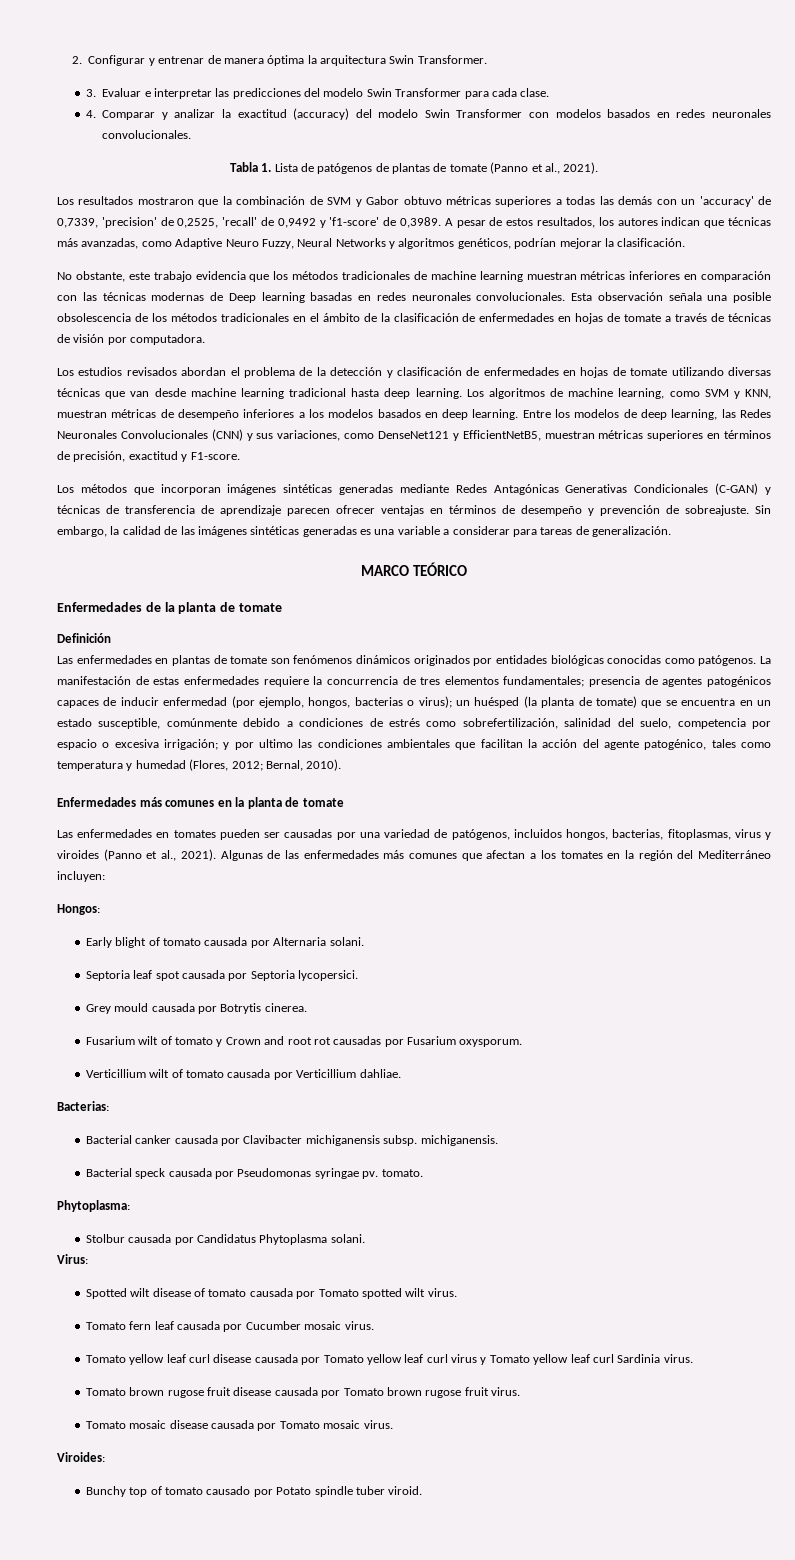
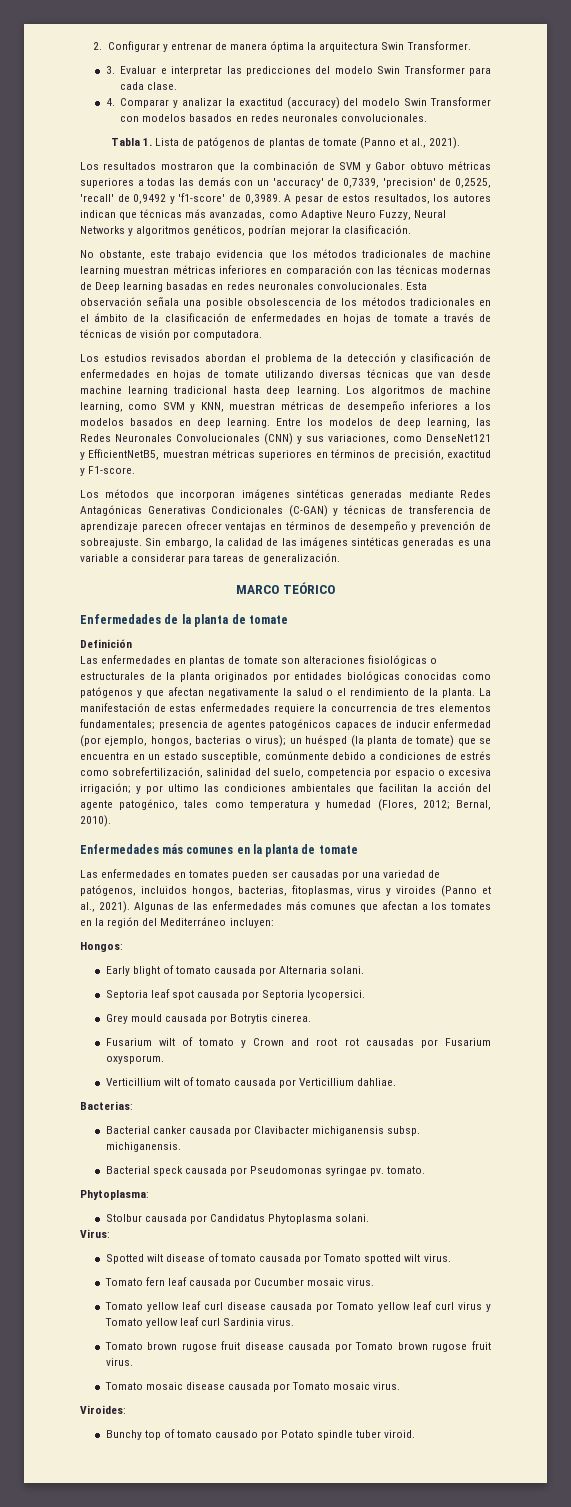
[293,655,410,664] fenómenos dinámicos -> [302,655,437,666] [80,672,210,682] alteraciones fisiológicas o estructurales de la planta
[698,655,757,666] patógenos. -> [80,687,476,698] patógenos y que afectan negativamente la salud o el rendimiento de la planta.

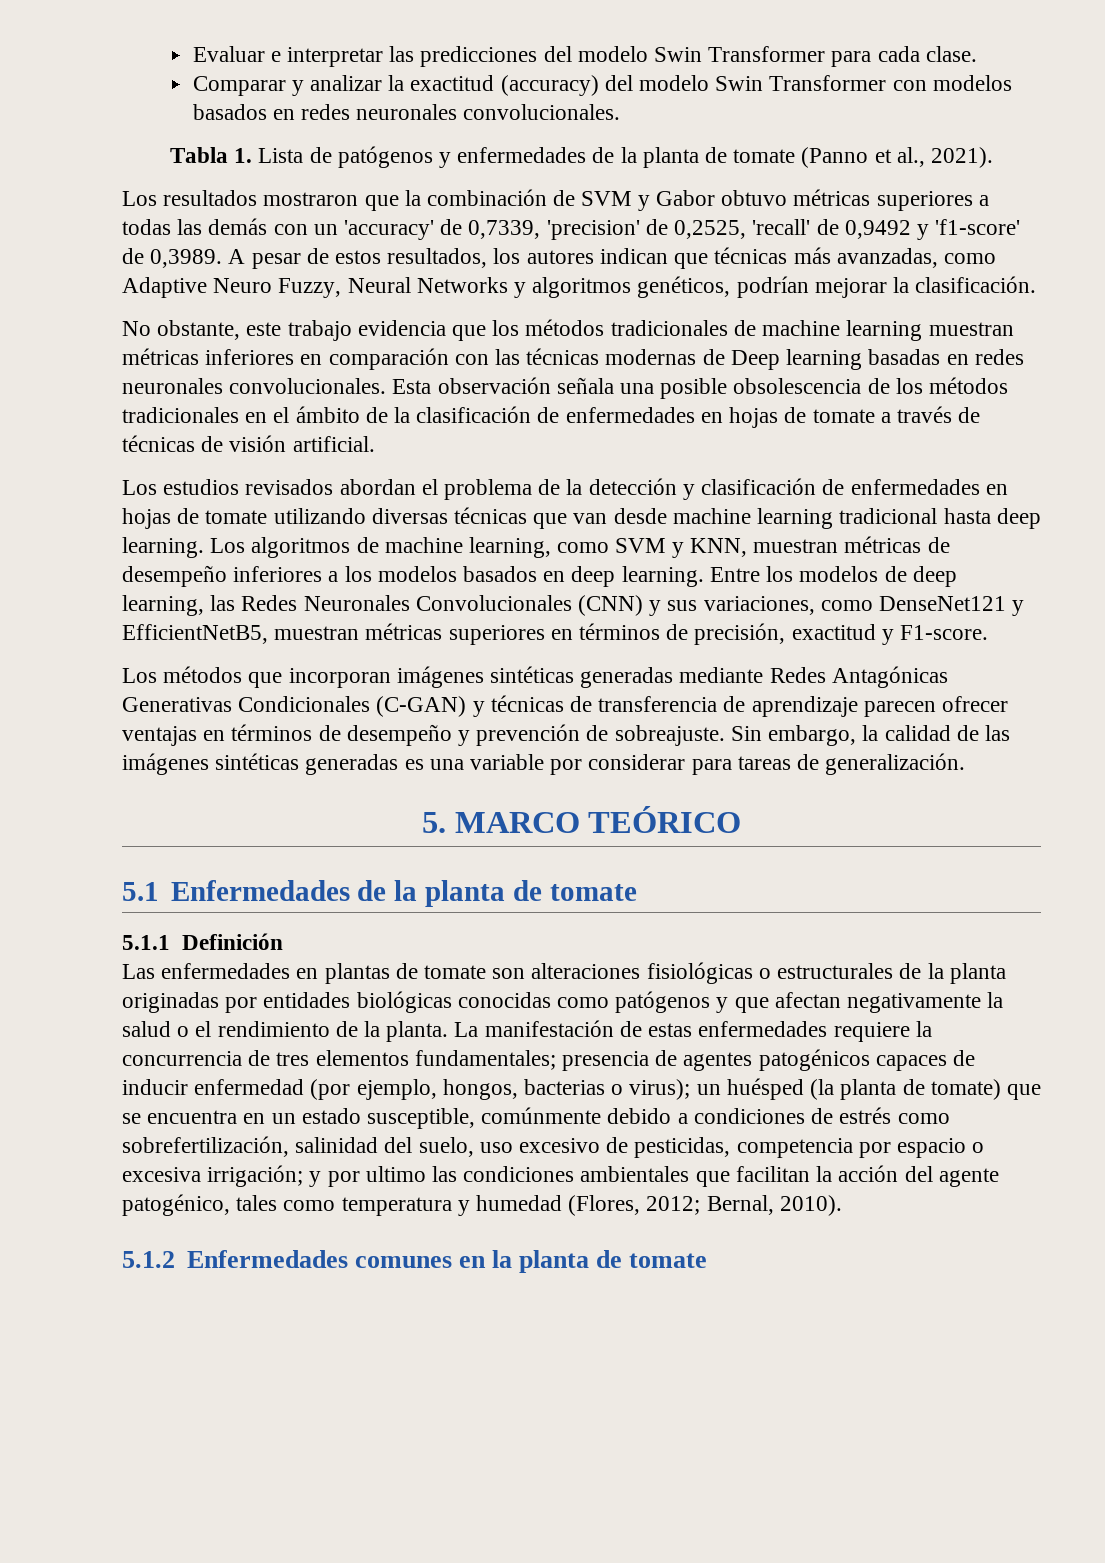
[92,41,471,52] [105,66,115,74] 2. Configurar y entrenar de manera óptima la arquitectura Swin Transformer. // 3. -> (192, 54) none
[105,98,115,106] 4. -> (977, 54) none
[253,138,305,148] de plantas -> [438,147,699,168] y enfermedades de la planta
[173,330,263,340] por computadora. -> [292,436,375,452] artificial.
[122,556,129,562] a -> [550,759,583,775] por
(340, 558) none -> [421,812,446,833] 5.
(335, 588) none -> [122,882,159,901] 5.1
(288, 619) none -> [122,935,170,950] 5.1.1
[214,672,269,682] originados -> [122,992,219,1013] originadas
(304, 773) none -> [479,1137,731,1158] uso excesivo de pesticidas,
[80,844,184,854] Enfermedades más -> [122,1250,348,1268] 5.1.2 Enfermedades
[80,869,441,880] [80,885,491,897] [80,901,491,913] [80,917,274,928] [80,942,123,952] [105,965,365,976] [105,989,366,1000] [105,1014,312,1024] [105,1037,491,1048] [105,1055,164,1064] [105,1077,397,1088] [80,1101,133,1110] [105,1126,421,1136] [105,1142,181,1152] [105,1166,426,1176] [80,1190,149,1200] [105,1214,370,1224] [80,1229,110,1238] [105,1253,451,1264] [104,1277,375,1288] [104,1301,491,1312] [104,1317,295,1328] [104,1341,492,1352] [105,1358,133,1366] [104,1382,401,1392] [80,1405,126,1414] [105,1429,416,1440] // Las enfermedades en tomates pueden ser causadas por una variedad de patógenos, incluidos hongos, bacterias, fitoplasmas, virus y viroides (Panno et al., 2021). Algunas de las enfermedades más comunes que afectan a los tomates en la región del Mediterráneo incluyen: // Hongos: // Early blight of tomato causada por Alternaria solani. // Septoria leaf spot causada por Septoria lycopersici. // Grey mould causada por Botrytis cinerea. // Fusarium wilt of tomato y Crown and root rot causadas por Fusarium oxysporum. // Verticillium wilt of tomato causada por Verticillium dahliae. // Bacterias: // Bacterial canker causada por Clavibacter michiganensis subsp. michiganensis. // Bacterial speck causada por Pseudomonas syringae pv. tomato. // Phytoplasma: // Stolbur causada por Candidatus Phytoplasma solani. // Virus: // Spotted wilt disease of tomato causada por Tomato spotted wilt virus. // Tomato fern leaf causada por Cucumber mosaic virus. // Tomato yellow leaf curl disease causada por Tomato yellow leaf curl virus y Tomato yellow leaf curl Sardinia virus. // Tomato brown rugose fruit disease causada por Tomato brown rugose fruit virus. // Tomato mosaic disease causada por Tomato mosaic virus. // Viroides: // Bunchy top of tomato causado por Potato spindle tuber viroid. -> (707, 1260) none

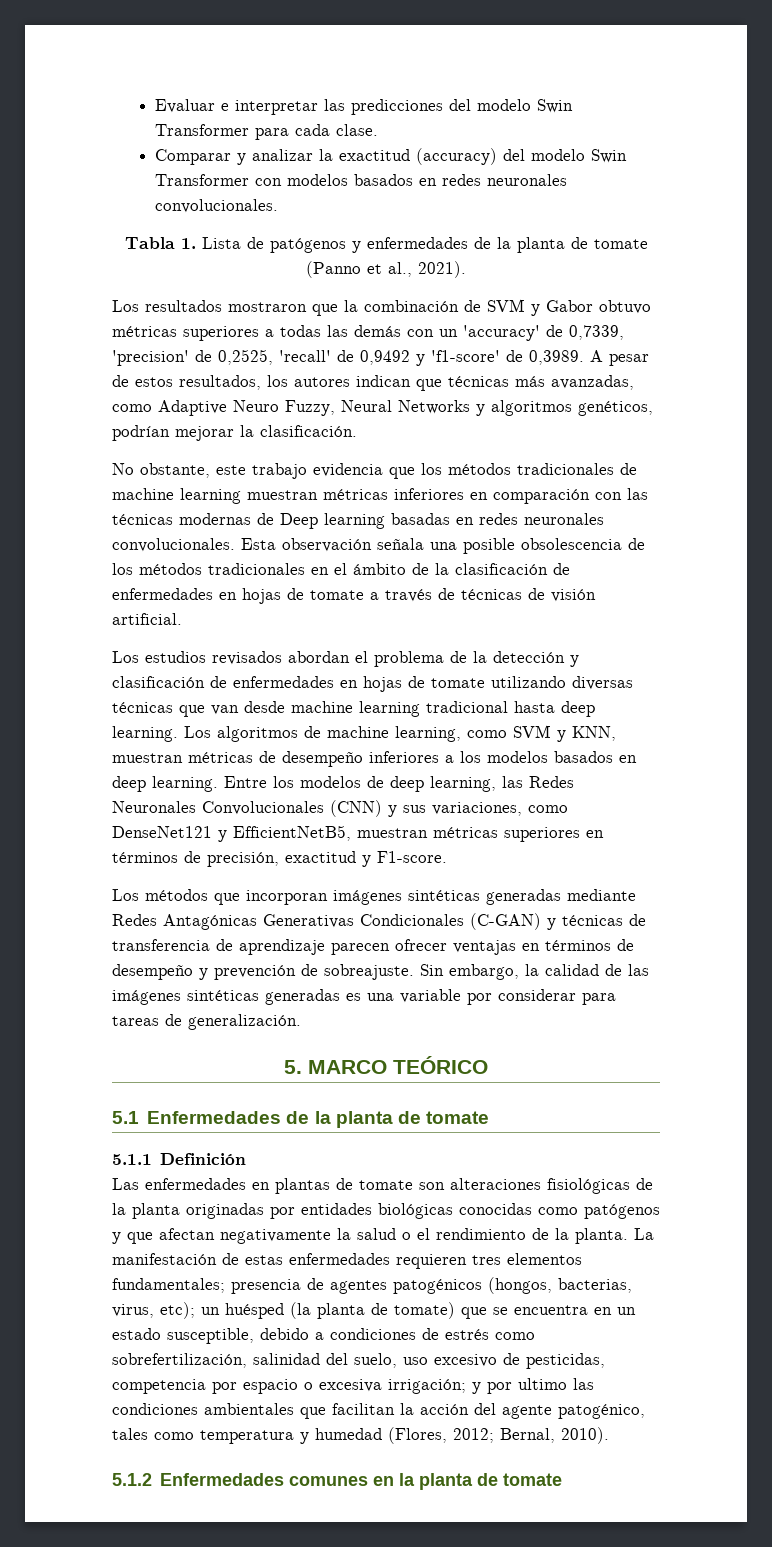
[758,963,894,979] o estructurales -> (630, 1186) none
[833,1021,932,1042] [122,1050,271,1066] requiere la concurrencia de -> [396,1254,467,1269] requieren
[875,1050,976,1071] [122,1079,691,1100] capaces de inducir enfermedad (por ejemplo, hongos, bacterias o virus); -> [488,1277,632,1294] [112,1302,195,1319] (hongos, bacterias, virus, etc);
[481,1107,602,1124] comúnmente -> (254, 1336) none

